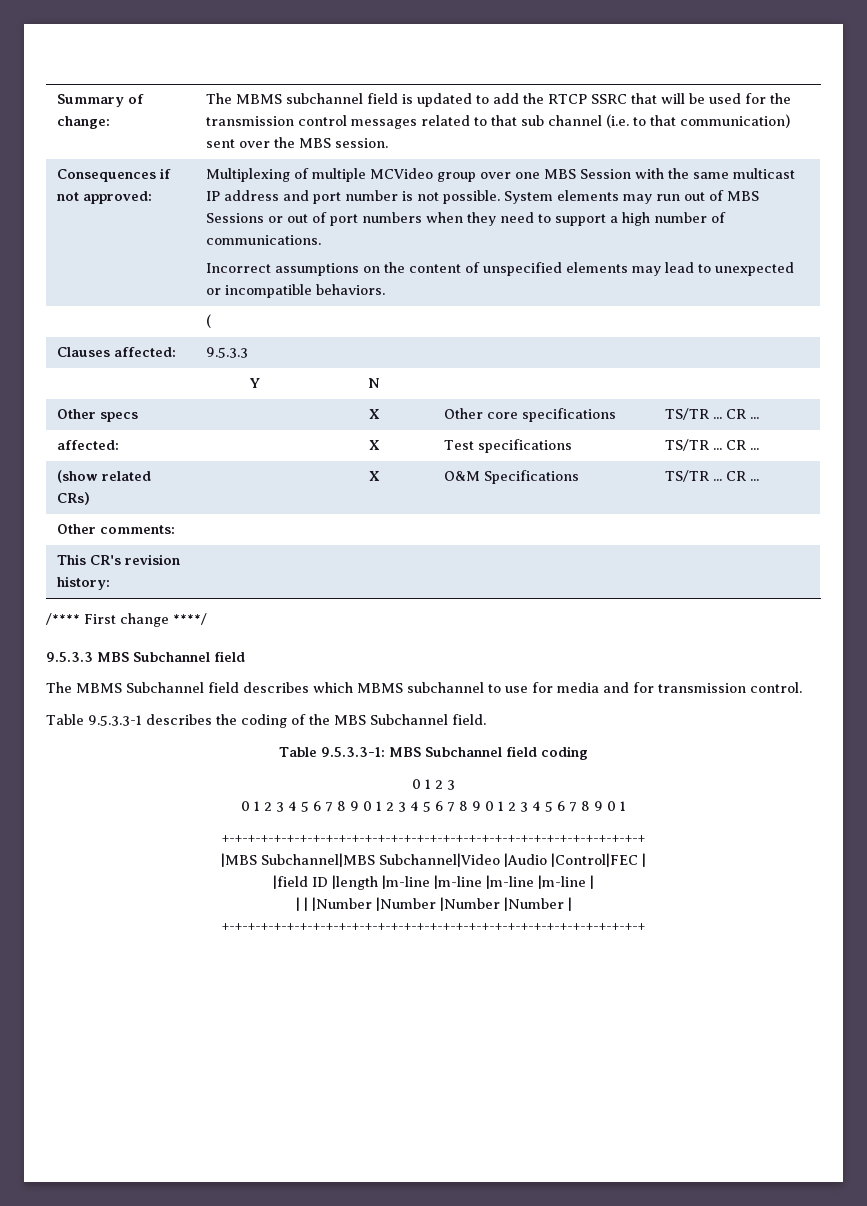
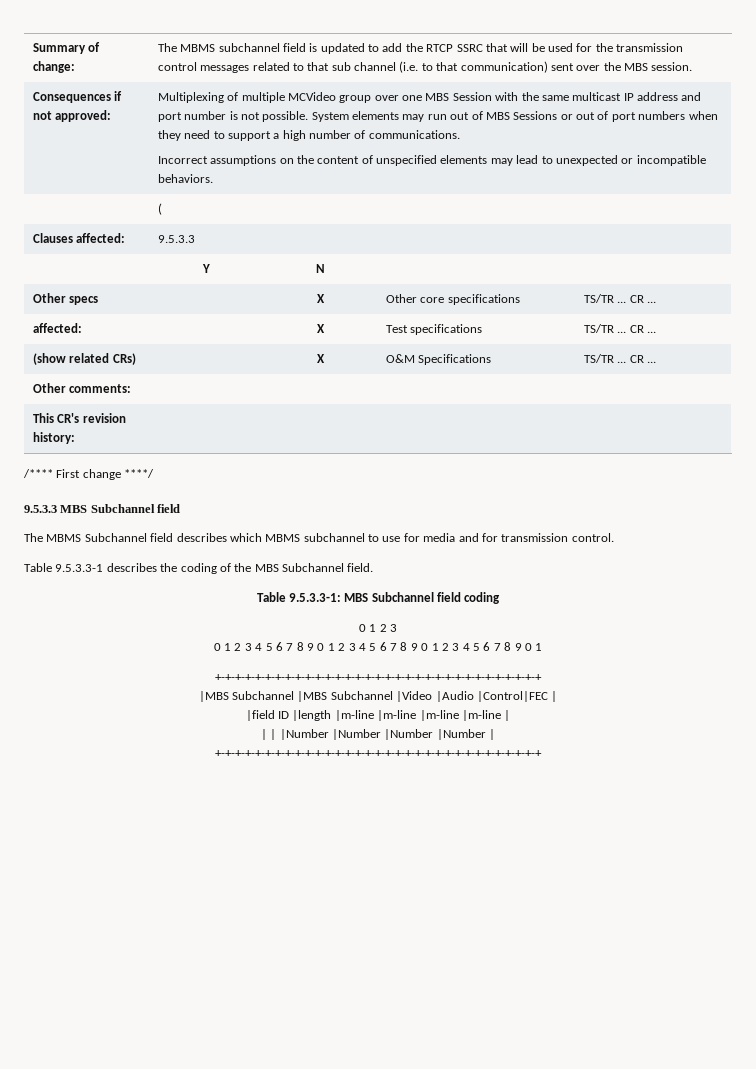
[261,853,500,867] Subchannel|MBS Subchannel|Video -> [232,691,433,702] Subchannel |MBS Subchannel |Video

